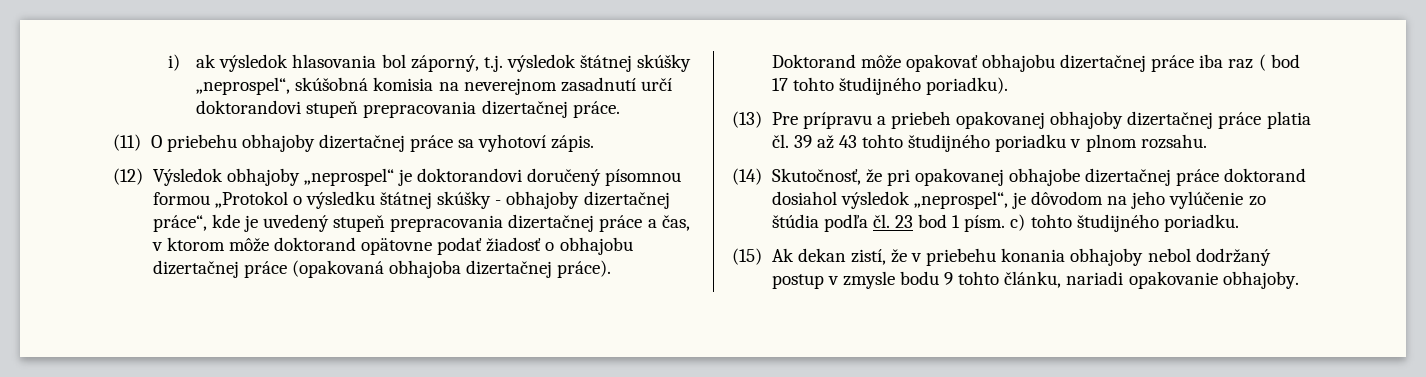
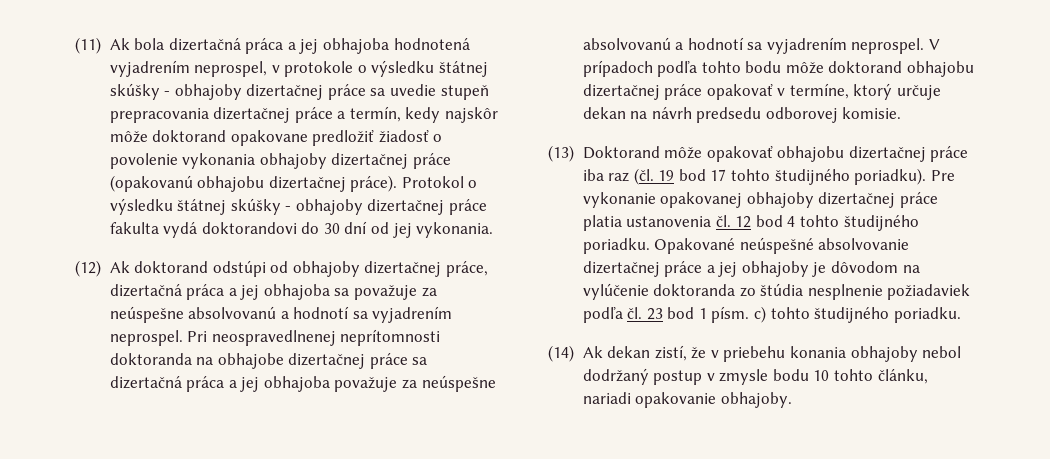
[168,54,692,72] [196,77,673,95] [196,100,620,118] [113,134,595,152] [113,168,682,186] [152,191,670,209] [152,214,329,232] i) ak výsledok hlasovania bol záporný, t.j. výsledok štátnej skúšky „neprospel“, skúšobná komisia na neverejnom zasadnutí určí doktorandovi stupeň prepracovania dizertačnej práce. // (11) O priebehu obhajoby dizertačnej práce sa vyhotoví zápis. // (12) Výsledok obhajoby „neprospel“ je doktorandovi doručený písomnou formou „Protokol o výsledku štátnej skúšky - obhajoby dizertačnej práce“, kde je uvedený -> [75,37,470,54] [109,60,489,77] [109,83,437,100] (11) Ak bola dizertačná práca a jej obhajoba hodnotená vyjadrením neprospel, v protokole o výsledku štátnej skúšky - obhajoby dizertačnej práce sa uvedie
[661,215,690,231] [151,237,633,255] [152,260,612,278] čas, v ktorom môže doktorand opätovne podať žiadosť o obhajobu dizertačnej práce (opakovaná obhajoba dizertačnej práce). -> [349,106,499,123] [109,130,443,146] [109,153,451,169] [109,175,478,192] [109,198,488,215] [109,221,494,238] [75,260,489,277] [109,284,437,300] [109,306,453,323] [109,329,441,346] [109,353,428,369] [109,375,496,392] [582,37,941,54] [582,60,975,77] [582,83,942,100] [582,107,902,123] [548,145,574,162] termín, kedy najskôr môže doktorand opakovane predložiť žiadosť o povolenie vykonania obhajoby dizertačnej práce (opakovanú obhajobu dizertačnej práce). Protokol o výsledku štátnej skúšky - obhajoby dizertačnej práce fakulta vydá doktorandovi do 30 dní od jej vykonania. // (12) Ak doktorand odstúpi od obhajoby dizertačnej práce, dizertačná práca a jej obhajoba sa považuje za neúspešne absolvovanú a hodnotí sa vyjadrením neprospel. Pri neospravedlnenej neprítomnosti doktoranda na obhajobe dizertačnej práce sa dizertačná práca a jej obhajoba považuje za neúspešne absolvovanú a hodnotí sa vyjadrením neprospel. V prípadoch podľa tohto bodu môže doktorand obhajobu dizertačnej práce opakovať v termíne, ktorý určuje dekan na návrh predsedu odborovej komisie. // (13)
[1258,54,1266,71] ( -> [633,168,675,185] (čl. 19
[732,111,951,129] // (13) Pre prípravu a priebeh -> [930,170,955,181] [582,192,656,208] Pre vykonanie
[771,134,1207,152] [732,168,1307,186] [771,191,1266,209] [771,214,819,228] čl. 39 až 43 tohto študijného poriadku v plnom rozsahu. // (14) Skutočnosť, že pri opakovanej obhajobe dizertačnej práce doktorand dosiahol výsledok „neprospel“, je dôvodom na jeho vylúčenie zo štúdia -> [626,215,919,231] [582,237,910,254] [582,261,920,277] [582,283,971,300] ustanovenia čl. 12 bod 4 tohto študijného poriadku. Opakované neúspešné absolvovanie dizertačnej práce a jej obhajoby je dôvodom na vylúčenie doktoranda zo štúdia nesplnenie požiadaviek
[732,248,762,265] (15) -> [548,345,574,362] (14)
[944,272,954,285] 9 -> [813,370,830,381] 10

